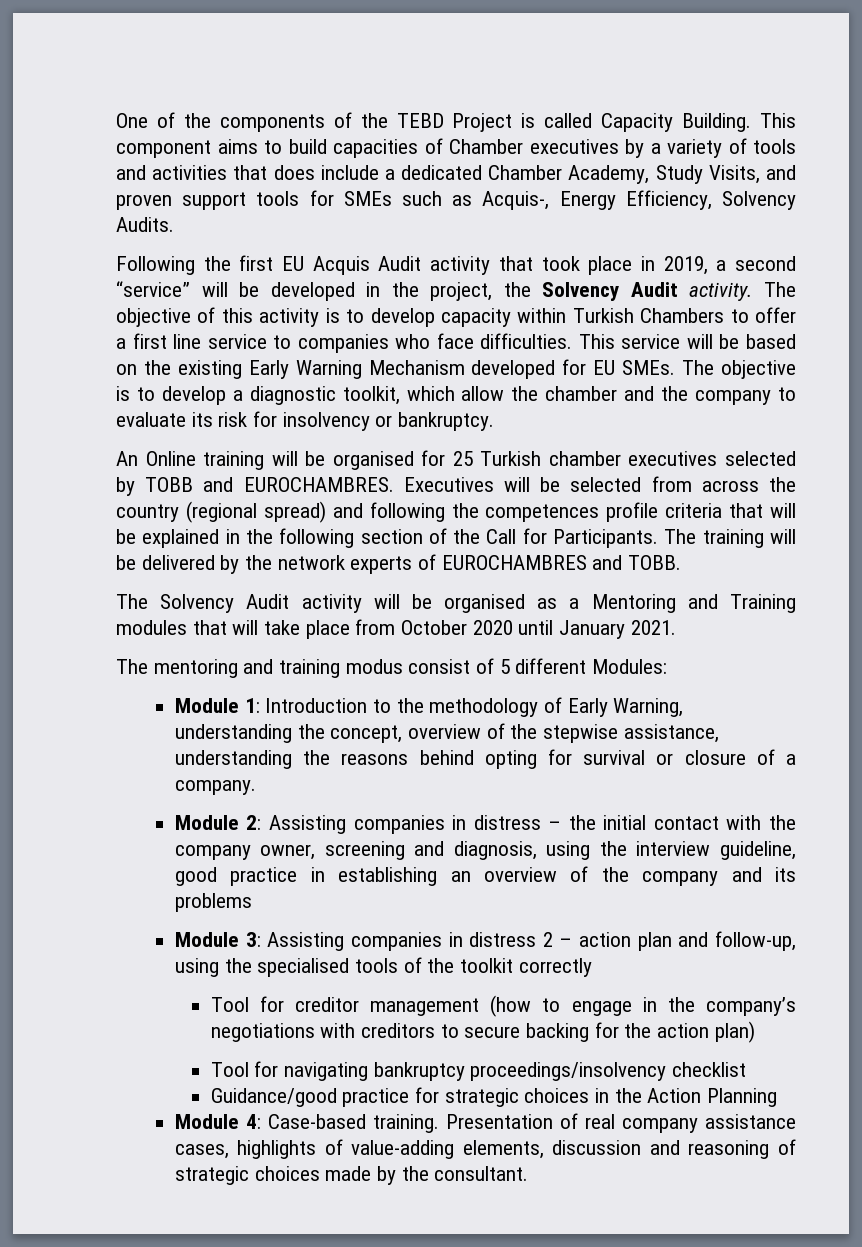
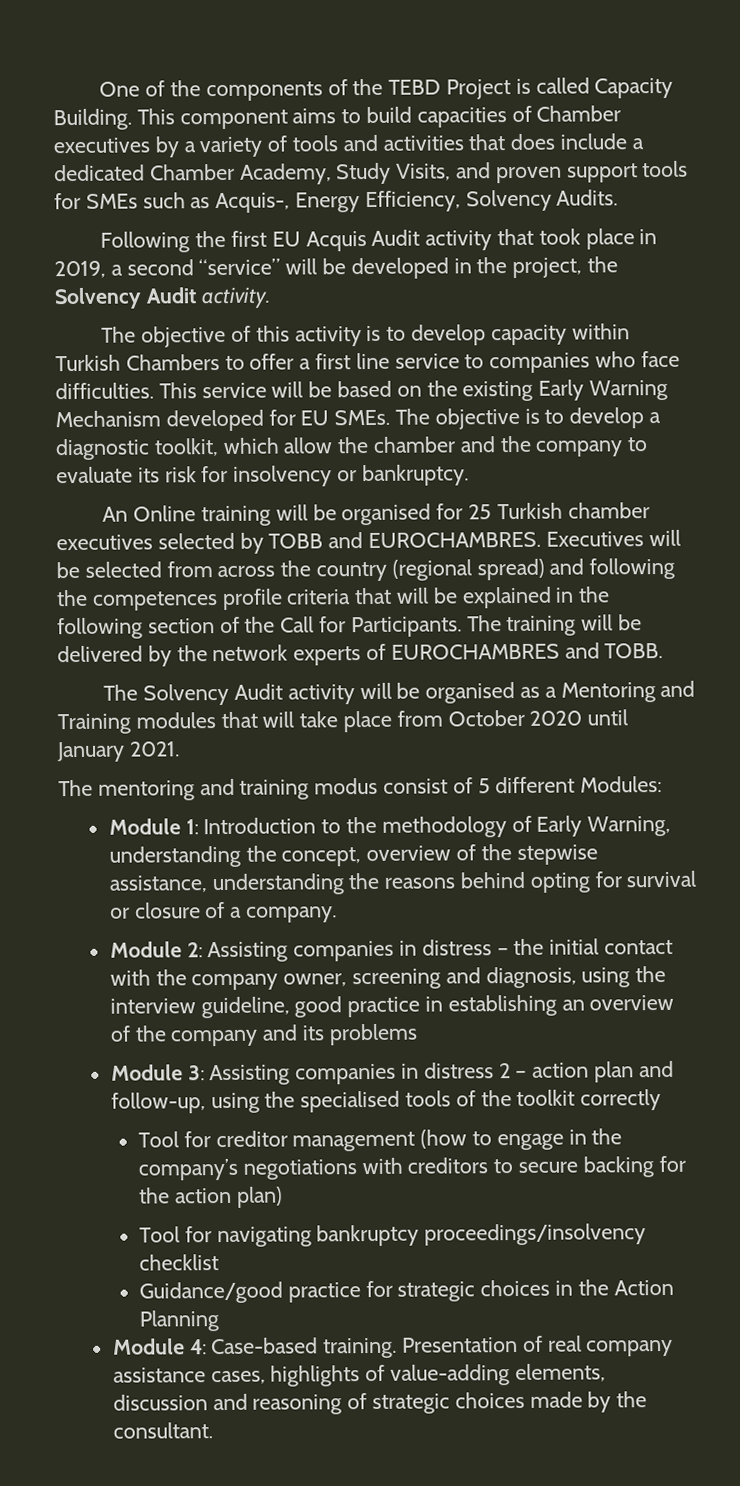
(753, 291) none -> (271, 298) //

